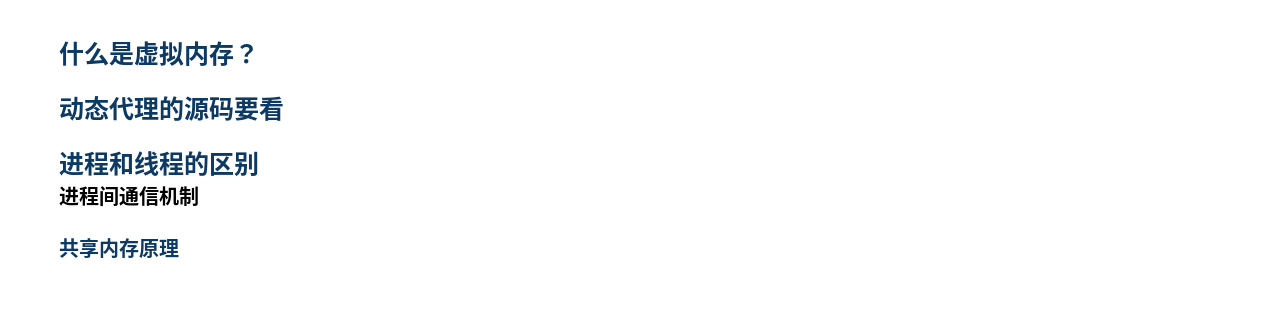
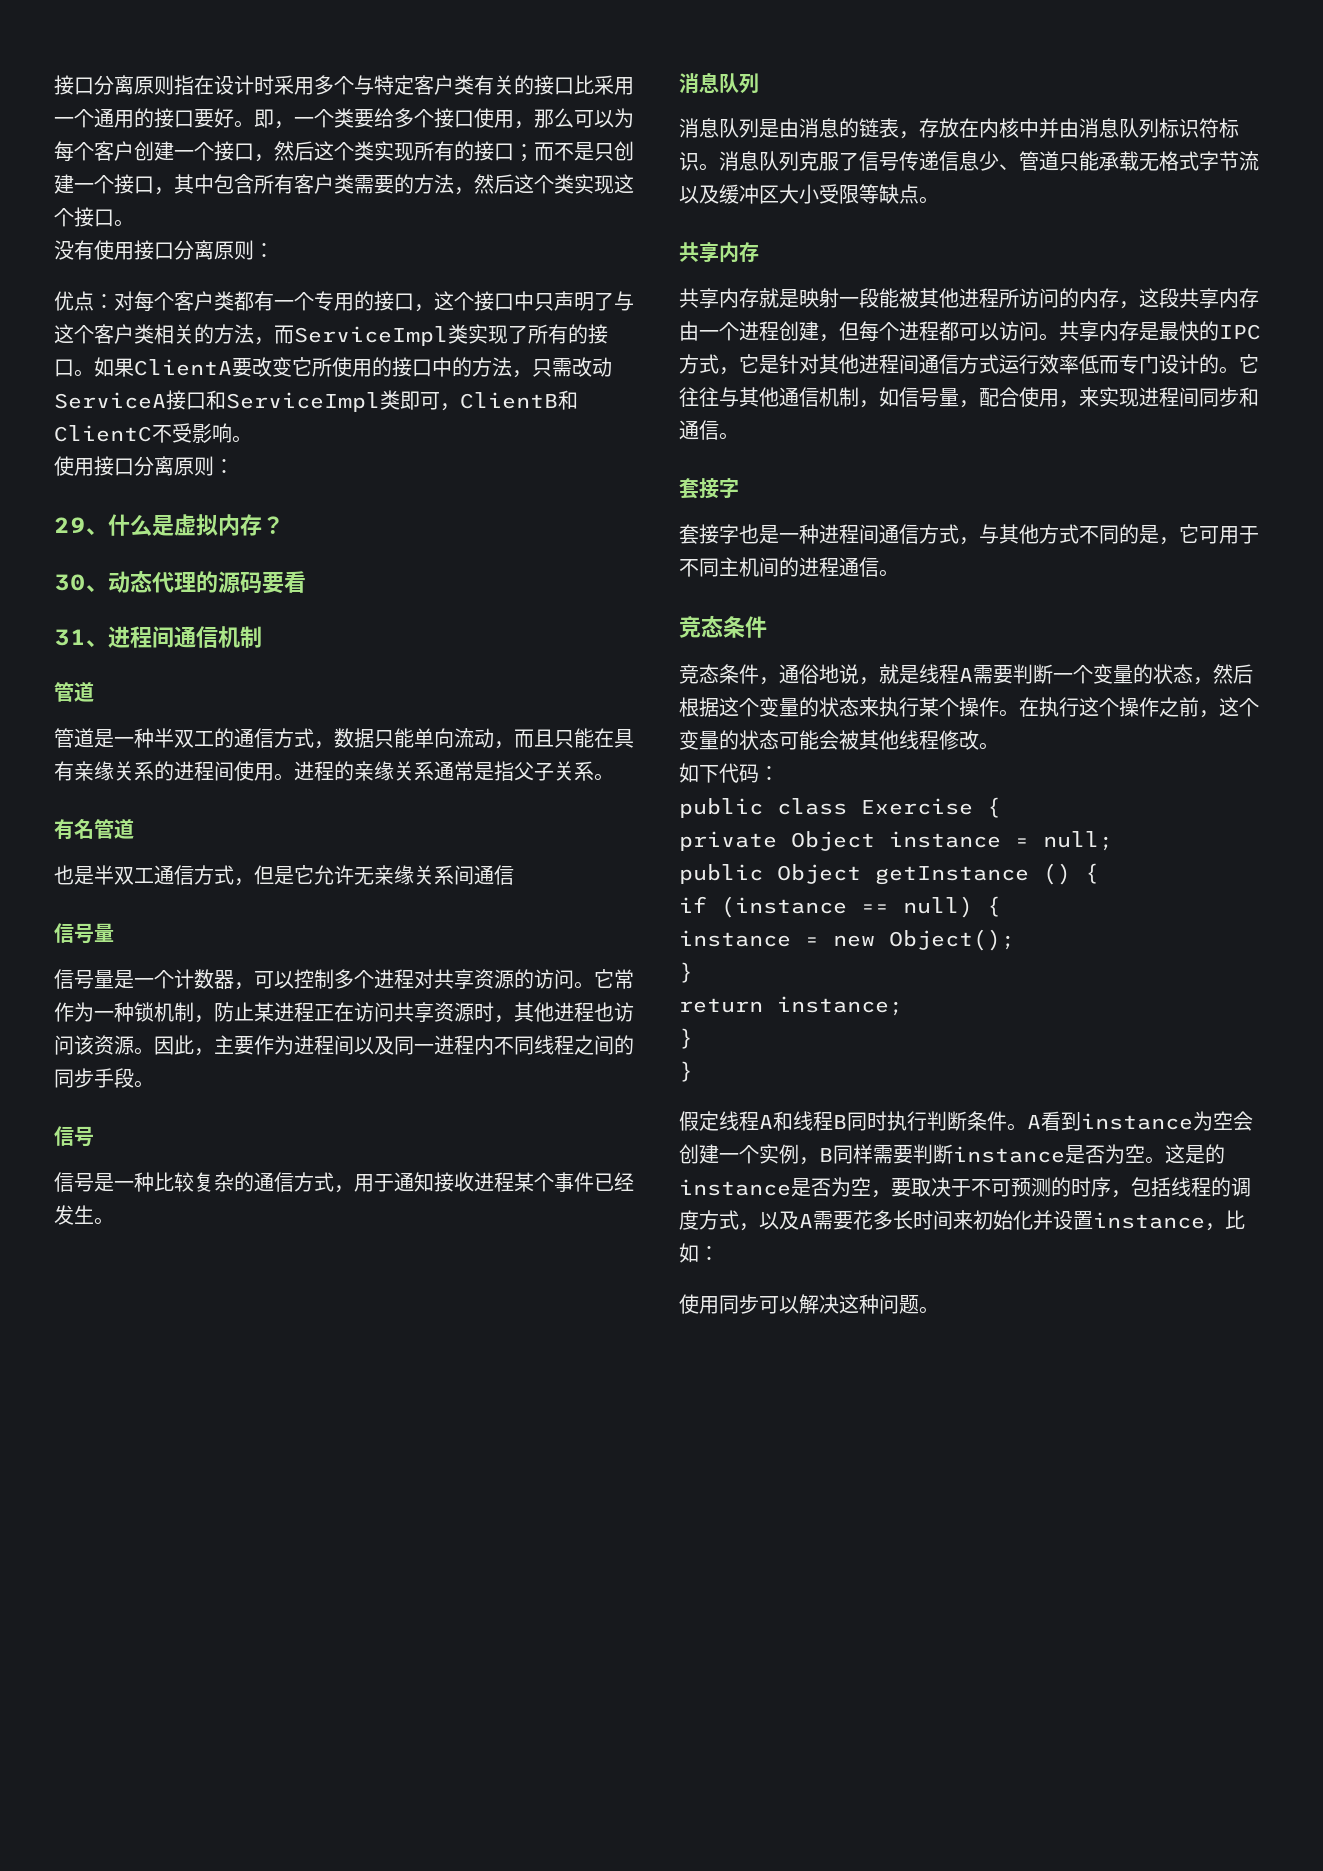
(59, 53) none -> [54,75,634,95] [54,108,634,129] [54,141,634,162] [54,174,634,195] [54,207,134,227] [54,240,274,260] [54,291,634,312] [54,324,608,346] [54,357,612,378] [54,390,578,412] [54,423,252,443] [54,456,234,476] [54,517,108,535] 接口分离原则指在设计时采用多个与特定客户类有关的接口比采用一个通用的接口要好。即，一个类要给多个接口使用，那么可以为每个客户创建一个接口，然后这个类实现所有的接口；而不是只创建一个接口，其中包含所有客户类需要的方法，然后这个类实现这个接口。 // 没有使用接口分离原则： // 优点：对每个客户类都有一个专用的接口，这个接口中只声明了与这个客户类相关的方法，而ServiceImpl类实现了所有的接口。如果ClientA要改变它所使用的接口中的方法，只需改动ServiceA接口和ServiceImpl类即可，ClientB和ClientC不受影响。 // 使用接口分离原则： // 29、
(259, 54) none -> [54,574,108,592] 30、
[59,151,259,177] 进程和线程的区别 // -> [54,629,108,647] 31、
[59,238,179,259] 共享内存原理 -> [54,682,94,702] [54,728,634,749] [54,761,614,781] [54,819,134,839] [54,865,514,886] [54,923,114,944] [54,969,634,990] [54,1002,634,1023] [54,1035,634,1056] [54,1068,154,1088] [54,1126,94,1147] [54,1172,634,1193] [54,1205,114,1225] [679,72,759,94] [679,118,1239,139] [679,151,1259,171] [679,184,939,204] [679,242,759,263] [679,288,1259,309] [679,321,1261,342] [679,354,1259,375] [679,387,1259,408] [679,420,739,440] [679,478,739,499] [679,524,1259,545] [679,557,899,577] [679,615,767,638] [679,664,1253,685] [679,697,1259,718] [679,730,999,750] [679,763,779,783] [679,797,1001,818] [679,831,1113,851] [679,863,1099,885] [679,896,1001,918] [679,929,1015,951] [679,962,693,983] [679,996,903,1016] [679,1028,693,1049] [679,1061,693,1082] [679,1111,1253,1131] [679,1144,1225,1165] [679,1177,1251,1198] [679,1210,1245,1231] [679,1243,719,1263] [679,1294,939,1314] 管道 // 管道是一种半双工的通信方式，数据只能单向流动，而且只能在具有亲缘关系的进程间使用。进程的亲缘关系通常是指父子关系。 // 有名管道 // 也是半双工通信方式，但是它允许无亲缘关系间通信 // 信号量 // 信号量是一个计数器，可以控制多个进程对共享资源的访问。它常作为一种锁机制，防止某进程正在访问共享资源时，其他进程也访问该资源。因此，主要作为进程间以及同一进程内不同线程之间的同步手段。 // 信号 // 信号是一种比较复杂的通信方式，用于通知接收进程某个事件已经发生。 // 消息队列 // 消息队列是由消息的链表，存放在内核中并由消息队列标识符标识。消息队列克服了信号传递信息少、管道只能承载无格式字节流以及缓冲区大小受限等缺点。 // 共享内存 // 共享内存就是映射一段能被其他进程所访问的内存，这段共享内存由一个进程创建，但每个进程都可以访问。共享内存是最快的IPC方式，它是针对其他进程间通信方式运行效率低而专门设计的。它往往与其他通信机制，如信号量，配合使用，来实现进程间同步和通信。 // 套接字 // 套接字也是一种进程间通信方式，与其他方式不同的是，它可用于不同主机间的进程通信。 // 竞态条件 // 竞态条件，通俗地说，就是线程A需要判断一个变量的状态，然后根据这个变量的状态来执行某个操作。在执行这个操作之前，这个变量的状态可能会被其他线程修改。 // 如下代码： // public class Exercise { // private Object instance = null; // public Object getInstance () { // if (instance == null) { // instance = new Object(); // } // return instance; // } // } // 假定线程A和线程B同时执行判断条件。A看到instance为空会创建一个实例，B同样需要判断instance是否为空。这是的instance是否为空，要取决于不可预测的时序，包括线程的调度方式，以及A需要花多长时间来初始化并设置instance，比如： // 使用同步可以解决这种问题。

